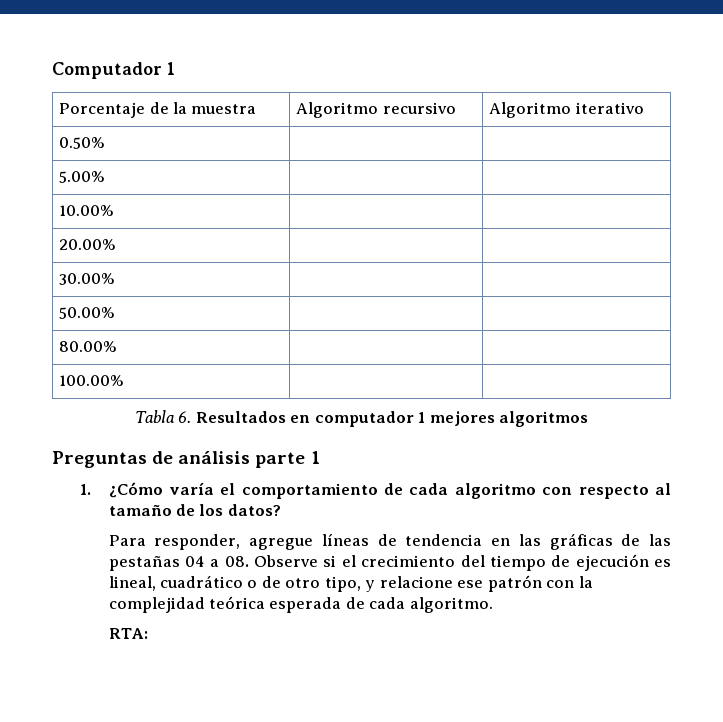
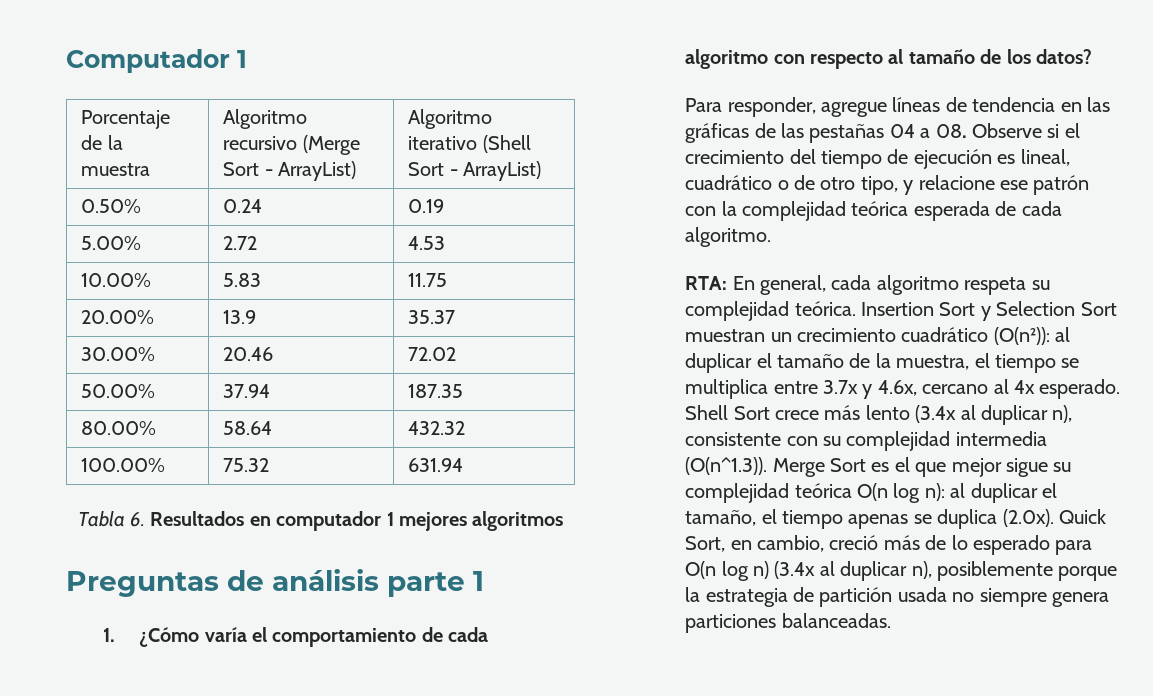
[489,102,644,118] | Algoritmo iterativo -> [302,135,360,155] [223,161,357,181] [408,109,493,129] [408,135,531,153] [408,161,542,181] (Merge Sort - ArrayList) | Algoritmo iterativo (Shell Sort - ArrayList)
(106, 143) | -> [223,199,263,213] [408,199,445,213] 0.24 | 0.19
(106, 177) | -> [223,236,258,250] [408,236,446,250] 2.72 | 4.53
(115, 210) | -> [223,273,262,287] [408,273,448,287] 5.83 | 11.75
(117, 244) | -> [223,310,257,324] [408,310,456,324] 13.9 | 35.37
(116, 279) | -> [223,347,274,361] [408,347,457,361] 20.46 | 72.02
(116, 313) | -> [223,384,271,398] [408,384,464,398] 37.94 | 187.35
(118, 346) | -> [223,421,273,435] [408,421,466,435] 58.64 | 432.32
(125, 380) | -> [223,458,270,472] [408,458,464,472] 75.32 | 631.94
(148, 633) none -> [732,275,1050,295] [685,301,1117,321] [685,327,1071,345] [685,353,1080,373] [685,379,1121,399] [685,405,1073,425] [685,431,1047,451] [685,457,1072,477] [685,483,1058,503] [685,509,1107,529] [685,535,1093,555] [685,561,1118,581] [685,587,1110,607] [685,613,891,633] En general, cada algoritmo respeta su complejidad teórica. Insertion Sort y Selection Sort muestran un crecimiento cuadrático (O(n²)): al duplicar el tamaño de la muestra, el tiempo se multiplica entre 3.7x y 4.6x, cercano al 4x esperado. Shell Sort crece más lento (3.4x al duplicar n), consistente con su complejidad intermedia (O(n^1.3)). Merge Sort es el que mejor sigue su complejidad teórica O(n log n): al duplicar el tamaño, el tiempo apenas se duplica (2.0x). Quick Sort, en cambio, creció más de lo esperado para O(n log n) (3.4x al duplicar n), posiblemente porque la estrategia de partición usada no siempre genera particiones balanceadas.

